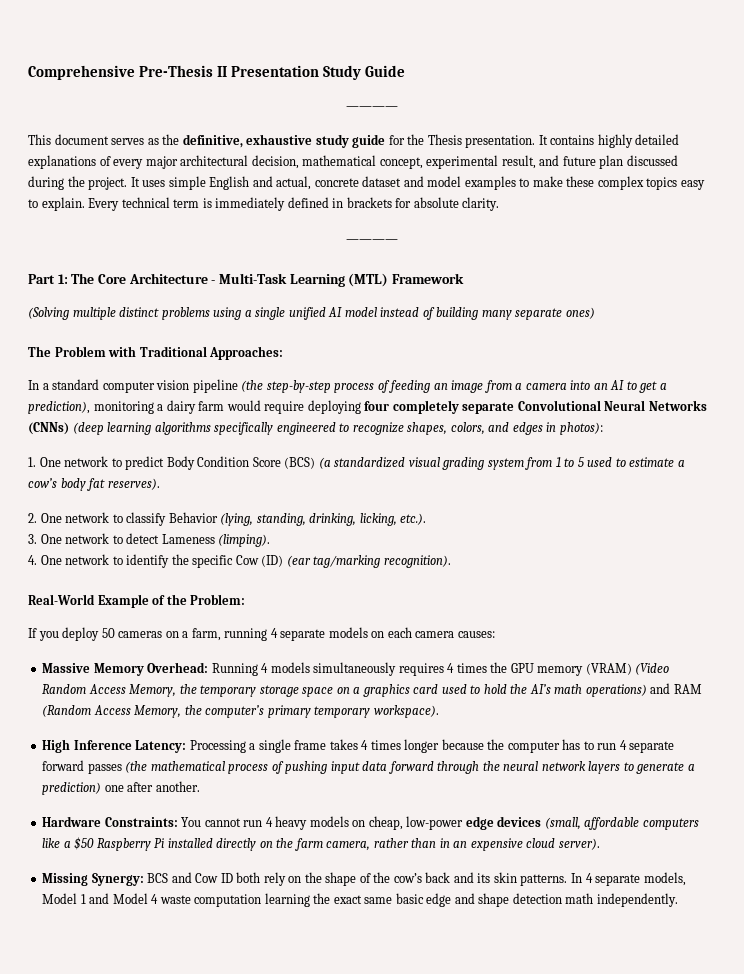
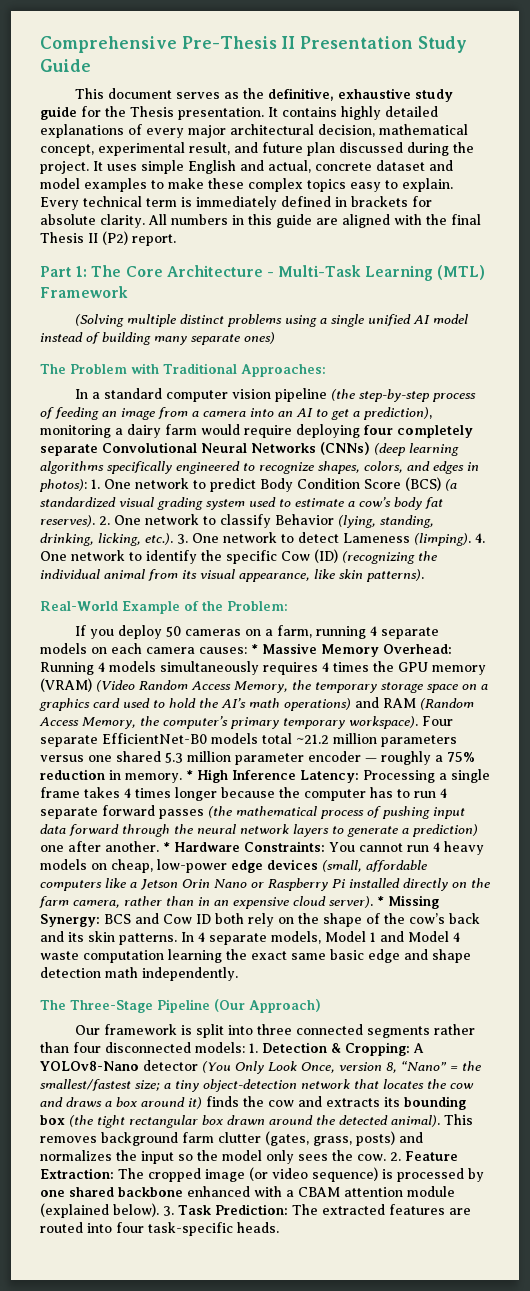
[346,106,398,110] // ———— -> (91, 65) none
[346,239,398,243] // ———— -> [148,214,481,228] [40,231,176,246] All numbers in this guide are aligned with the final Thesis II (P2) report.
(603, 428) // -> (87, 485) none
[525,457,584,470] from 1 to 5 -> (245, 504) none
(160, 484) // -> (95, 521) none
(427, 519) // -> (173, 539) none
(271, 540) // -> (471, 539) none
[286,555,451,568] (ear tag/marking recognition). -> [342,551,437,564] [40,569,424,582] (recognizing the individual animal from its visual appearance, like skin patterns).
(495, 634) // -> [251,644,258,654] *
(439, 711) // -> [422,716,453,726] [40,733,457,747] [40,751,475,765] [40,769,193,783] Four separate EfficientNet-B0 models total ~21.2 million parameters versus one shared 5.3 million parameter encoder — roughly a 75% reduction in memory. *
(200, 786) // -> [163,842,170,852] *
[74,837,95,850] $50 -> [140,879,264,890] Jetson Orin Nano or
(600, 844) // -> [377,896,384,906] *
(678, 900) none -> [40,999,321,1013] [75,1024,476,1038] [40,1042,424,1056] [40,1060,481,1074] [40,1079,474,1092] [40,1096,466,1110] [40,1114,473,1128] [40,1131,423,1146] [40,1150,458,1164] [40,1167,484,1182] [40,1186,455,1197] [40,1203,471,1218] [40,1222,279,1236] // The Three-Stage Pipeline (Our Approach) // Our framework is split into three connected segments rather than four disconnected models: 1. Detection & Cropping: A YOLOv8-Nano detector (You Only Look Once, version 8, “Nano” = the smallest/fastest size; a tiny object-detection network that locates the cow and draws a box around it) finds the cow and extracts its bounding box (the tight rectangular box drawn around the detected animal). This removes background farm clutter (gates, grass, posts) and normalizes the input so the model only sees the cow. 2. Feature Extraction: The cropped image (or video sequence) is processed by one shared backbone enhanced with a CBAM attention module (explained below). 3. Task Prediction: The extracted features are routed into four task-specific heads.

